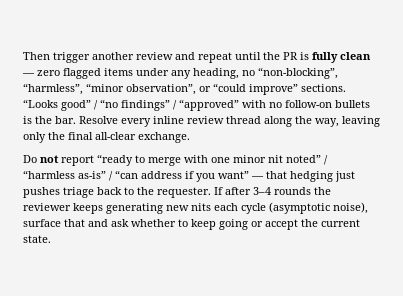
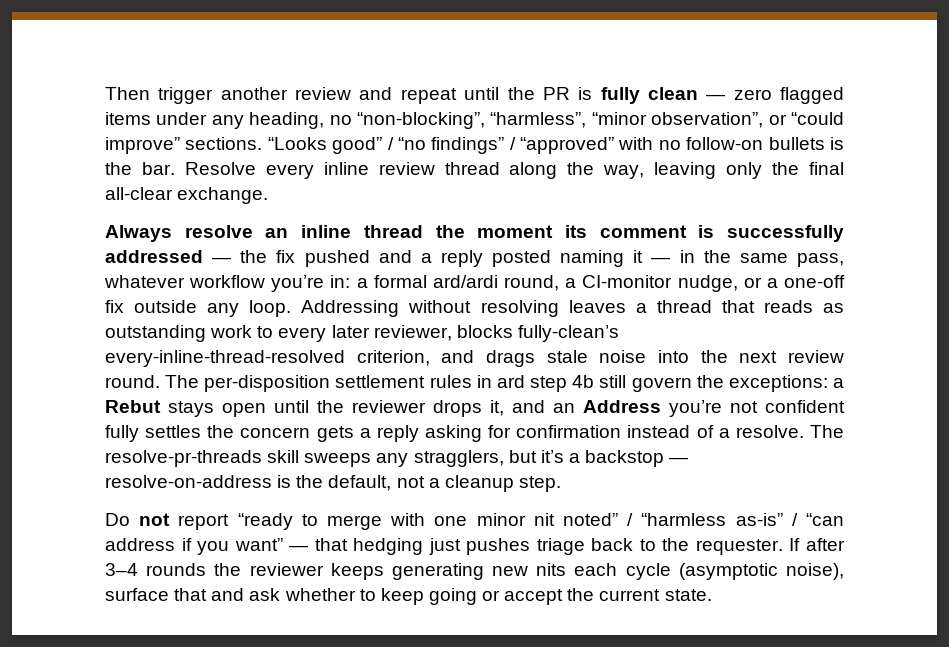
(190, 137) none -> [105,225,844,242] [105,250,844,267] [104,275,845,292] [105,300,845,317] [105,325,619,342] [105,350,844,367] [105,375,844,392] [105,400,845,417] [105,425,844,442] [105,450,689,467] [105,475,561,492] // Always resolve an inline thread the moment its comment is successfully addressed — the fix pushed and a reply posted naming it — in the same pass, whatever workflow you’re in: a formal ard/ardi round, a CI-monitor nudge, or a one-off fix outside any loop. Addressing without resolving leaves a thread that reads as outstanding work to every later reviewer, blocks fully-clean’s every-inline-thread-resolved criterion, and drags stale noise into the next review round. The per-disposition settlement rules in ard step 4b still govern the exceptions: a Rebut stays open until the reviewer drops it, and an Address you’re not confident fully settles the concern gets a reply asking for confirmation instead of a resolve. The resolve-pr-threads skill sweeps any stragglers, but it’s a backstop — resolve-on-address is the default, not a cleanup step.

